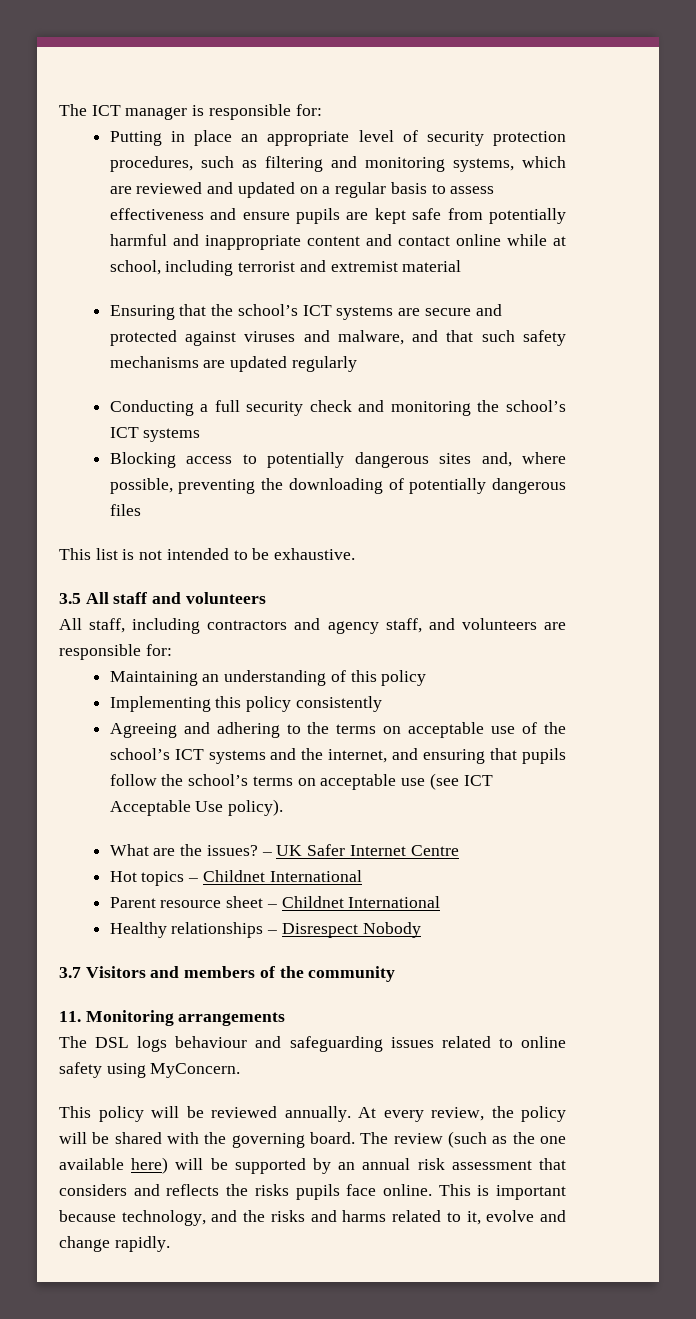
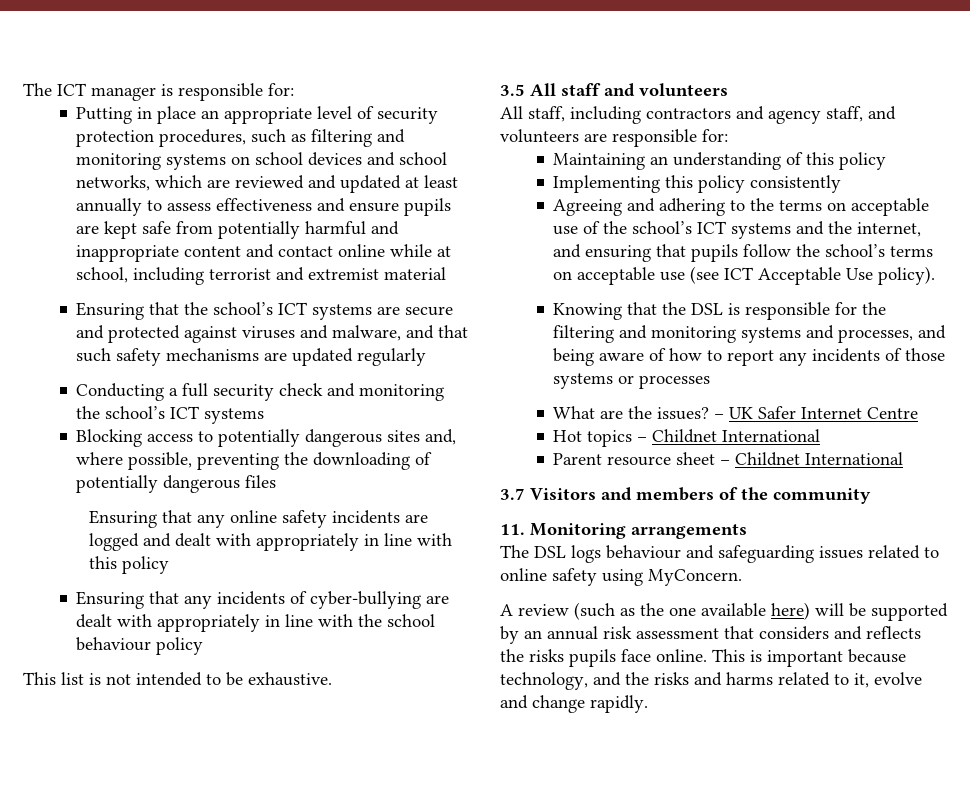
[452,158,514,172] systems, -> [166,152,448,170] [76,175,151,191] systems on school devices and school networks,
[299,182,427,198] on a regular basis -> [405,175,459,188] [76,198,143,216] at least annually
(141, 510) none -> [88,510,428,528] [88,533,452,551] [88,556,169,574] [76,591,450,609] [76,614,436,632] [76,637,204,655] // Ensuring that any online safety incidents are logged and dealt with appropriately in line with this policy // Ensuring that any incidents of cyber-bullying are dealt with appropriately in line with the school behaviour policy
(284, 807) none -> [553,302,887,320] [553,325,947,343] [553,348,946,366] [553,373,711,389] // Knowing that the DSL is responsible for the filtering and monitoring systems and processes, and being aware of how to report any incidents of those systems or processes
[109,922,421,938] // Healthy relationships – Disrespect Nobody -> (904, 458) none
[59,1106,566,1122] [59,1132,389,1148] This policy will be reviewed annually. At every review, the policy will be shared with the governing board. The -> [500,604,513,616] A

